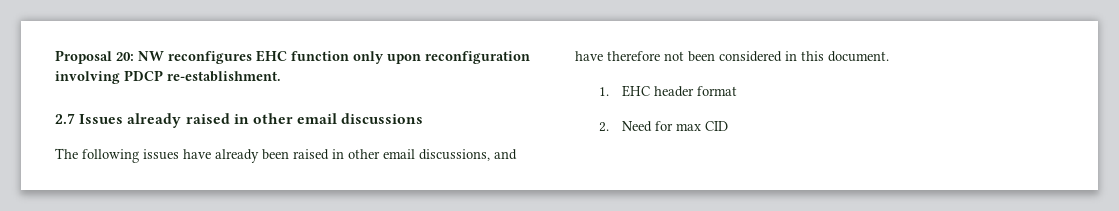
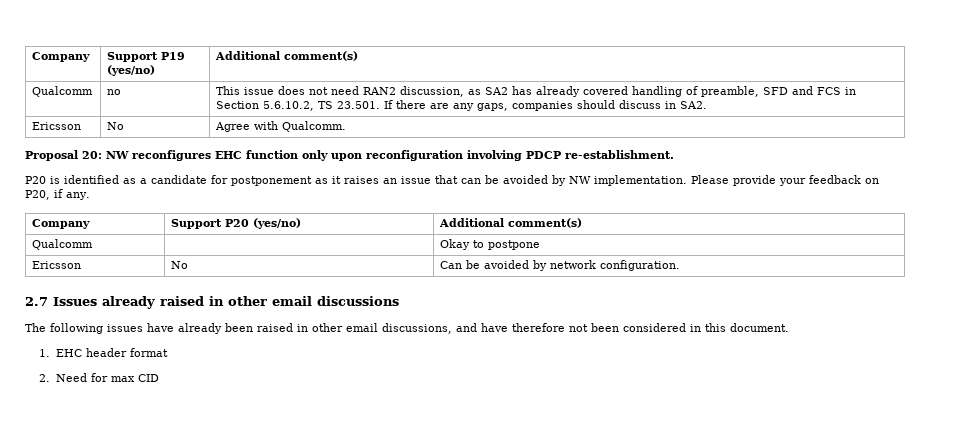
(55, 57) none -> [32,52,91,62] [107,52,186,62] [107,65,156,76] [215,51,359,61] [32,86,94,97] [107,89,122,95] [216,86,857,97] [216,100,708,111] [32,122,82,130] [107,122,125,130] [215,121,347,132] Company | Support P19 (yes/no) | Additional comment(s) // Qualcomm | no | This issue does not need RAN2 discussion, as SA2 has already covered handling of preamble, SFD and FCS in Section 5.6.10.2, TS 23.501. If there are any gaps, companies should discuss in SA2. // Ericsson | No | Agree with Qualcomm. //
(281, 76) none -> [25,175,879,186] [25,189,90,200] [32,219,91,229] [171,218,302,229] [439,218,583,228] [32,239,94,250] [440,239,541,250] [32,261,82,269] [171,261,189,269] [440,260,681,271] // P20 is identified as a candidate for postponement as it raises an issue that can be avoided by NW implementation. Please provide your feedback on P20, if any. // Company | Support P20 (yes/no) | Additional comment(s) // Qualcomm | | Okay to postpone // Ericsson | No | Can be avoided by network configuration.

